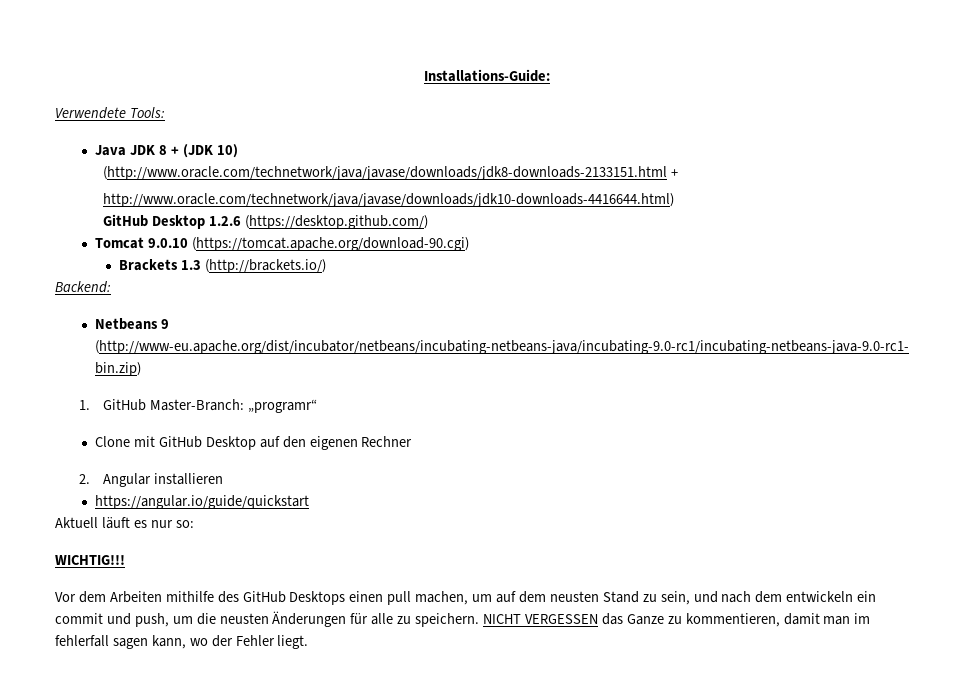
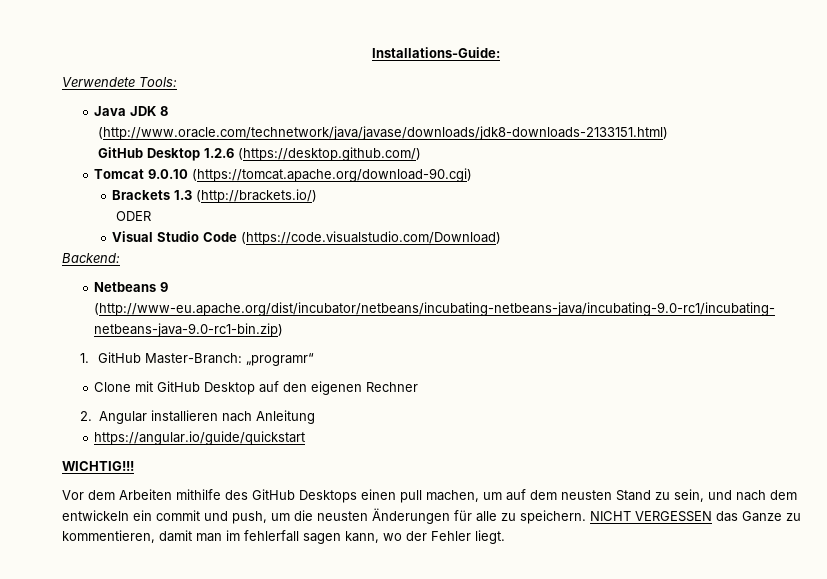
[170,144,238,158] [103,166,679,180] [103,193,675,207] + (JDK 10) // (http://www.oracle.com/technetwork/java/javase/downloads/jdk8-downloads-2133151.html + // http://www.oracle.com/technetwork/java/javase/downloads/jdk10-downloads-4416644.html) -> [98,126,669,140] // (http://www.oracle.com/technetwork/java/javase/downloads/jdk8-downloads-2133151.html)
(326, 266) none -> [116,211,152,221] [112,231,502,245] // ODER // Visual Studio Code (https://code.visualstudio.com/Download)
(224, 479) none -> [221,410,315,424] nach Anleitung
[55,517,194,529] // Aktuell läuft es nur so: -> (306, 438) none

